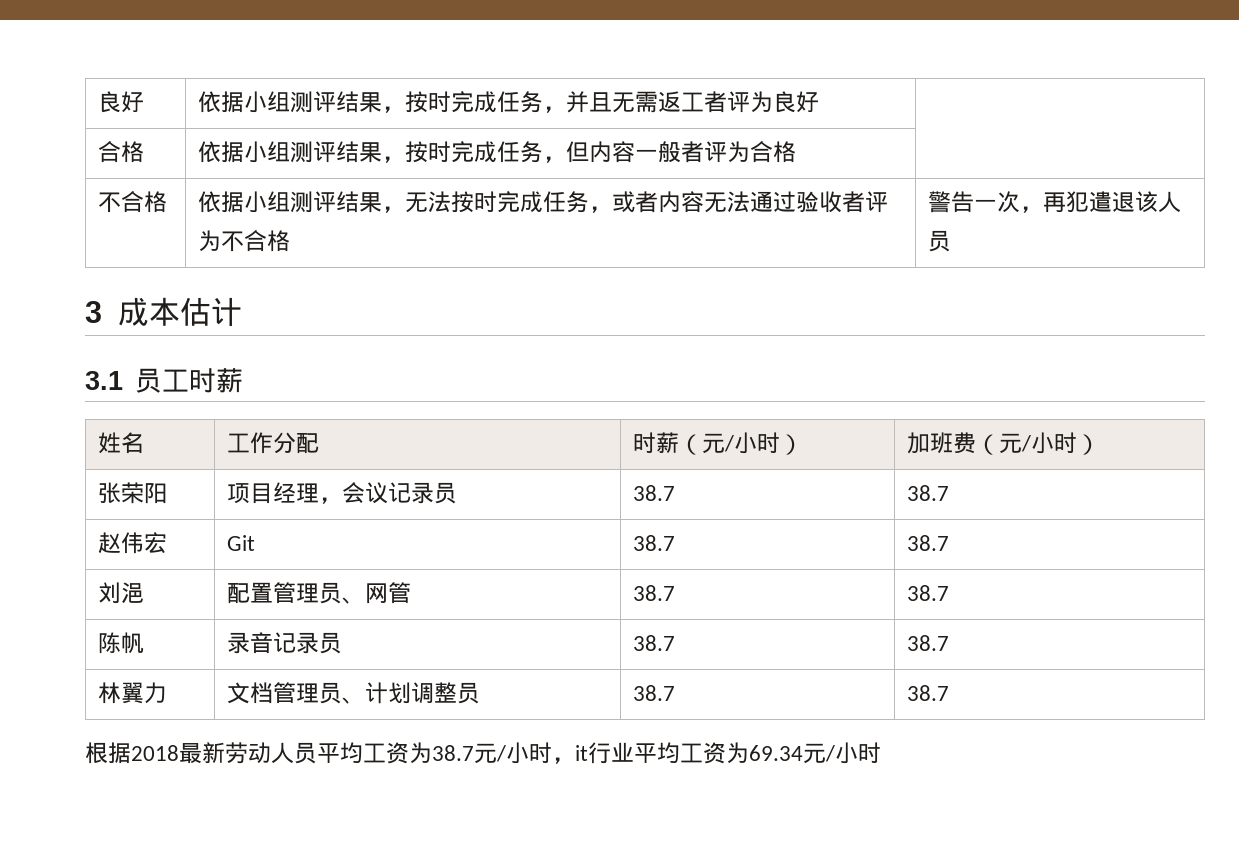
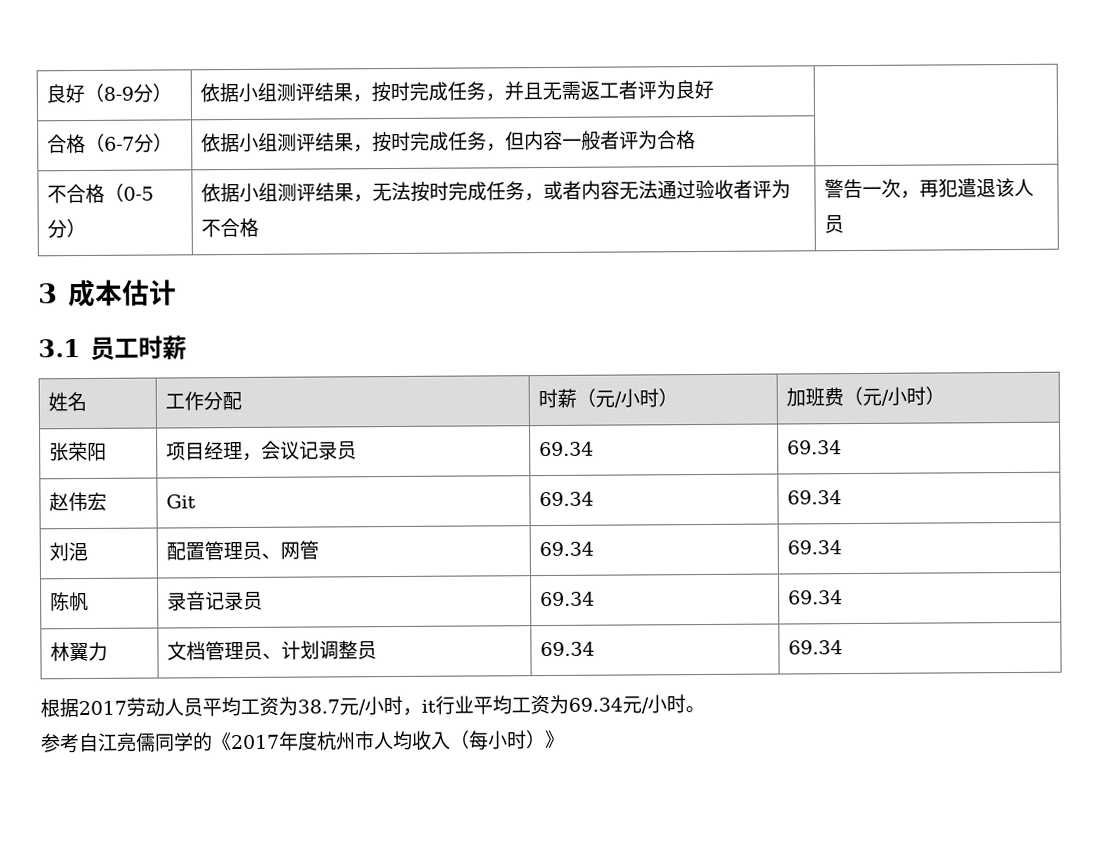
[98,91,145,113] 良好 -> [45,83,172,104] 良好（8-9分）
(145, 152) none -> [84,133,173,153] （6-7分）
(168, 202) none -> [103,183,154,203] [46,218,86,239] （0-5分）
[633,485,676,501] [907,485,950,501] 38.7 | 38.7 -> [538,441,594,457] [786,440,842,455] 69.34 | 69.34
[633,535,676,551] [907,535,950,551] 38.7 | 38.7 -> [538,491,594,507] [786,490,842,505] 69.34 | 69.34
[633,585,676,601] [907,585,950,601] 38.7 | 38.7 -> [538,541,594,557] [786,540,842,555] 69.34 | 69.34
[633,635,676,651] [907,635,950,651] 38.7 | 38.7 -> [539,591,595,607] [787,590,843,605] 69.34 | 69.34
[633,685,676,701] [907,685,950,701] 38.7 | 38.7 -> [539,641,595,657] [787,640,843,655] 69.34 | 69.34
[131,742,225,764] 2018最新 -> [78,700,127,716] 2017
(881, 752) none -> [685,706,705,713] [40,729,565,754] 。 // 参考自江亮儒同学的《2017年度杭州市人均收入（每小时）》

